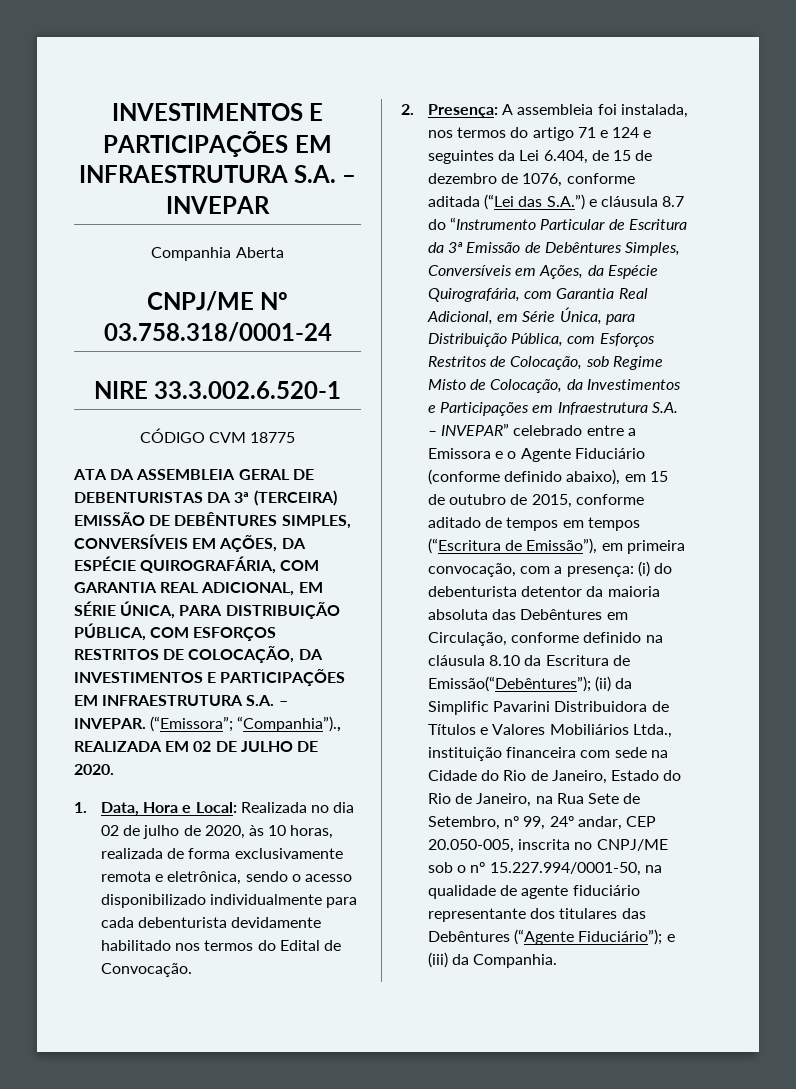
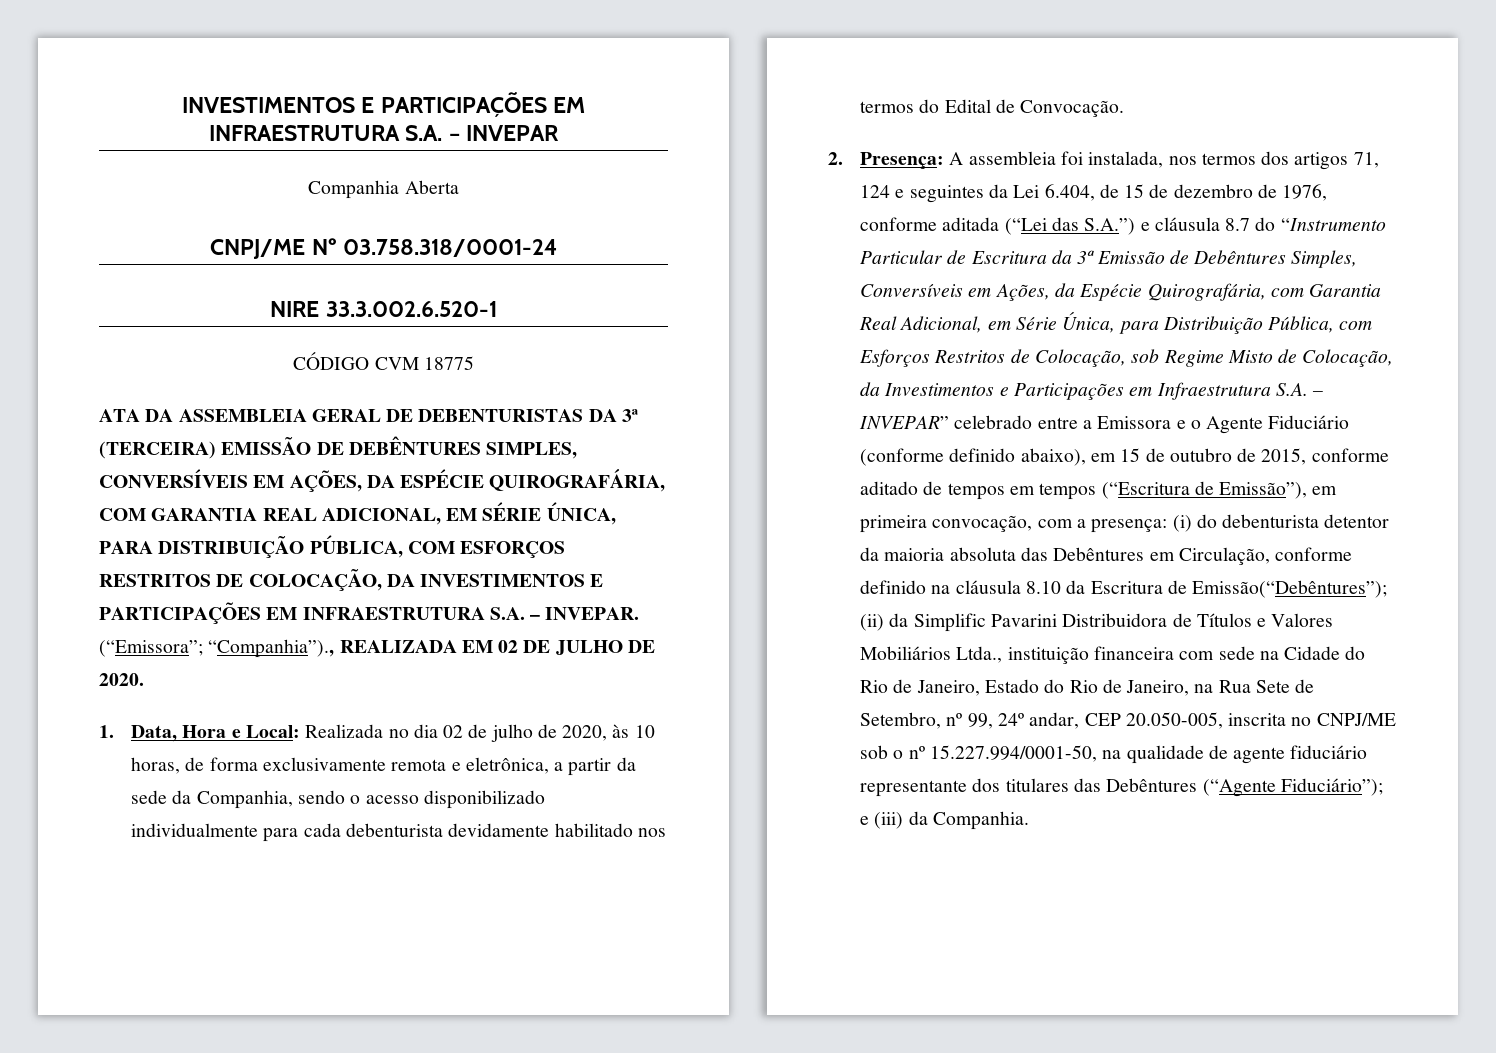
[101,848,164,859] realizada -> (181, 765) none
(242, 878) none -> [554,757,636,776] [131,790,293,809] a partir da sede da Companhia,
[510,127,609,141] do artigo 71 e -> [1261,151,1379,170] dos artigos 71,
[522,173,563,187] 1076, -> [1282,184,1328,201] 1976,

